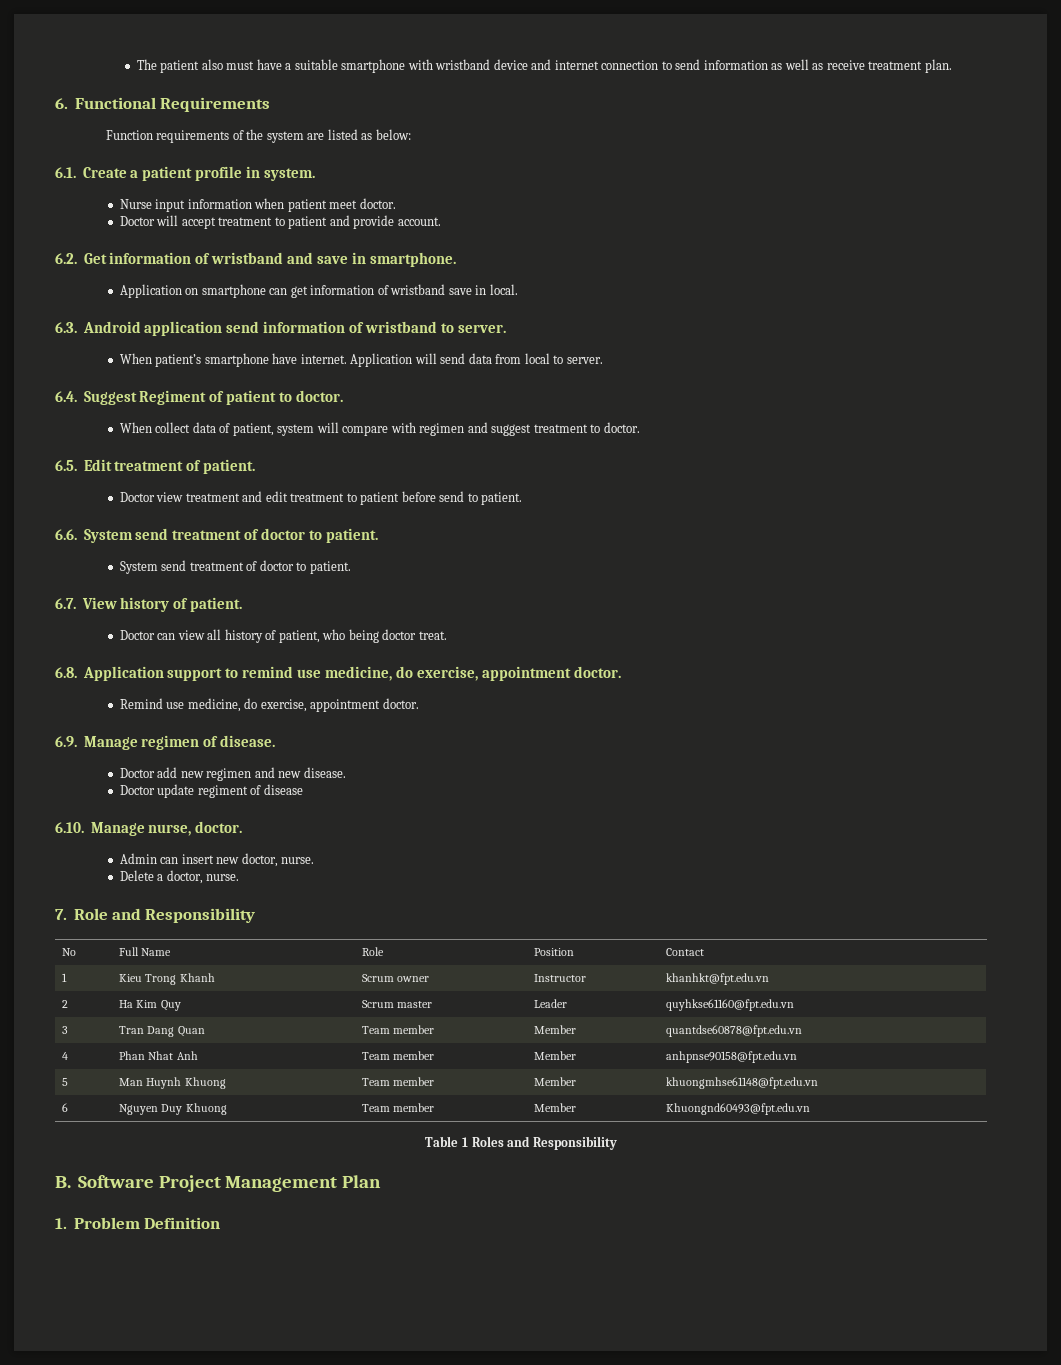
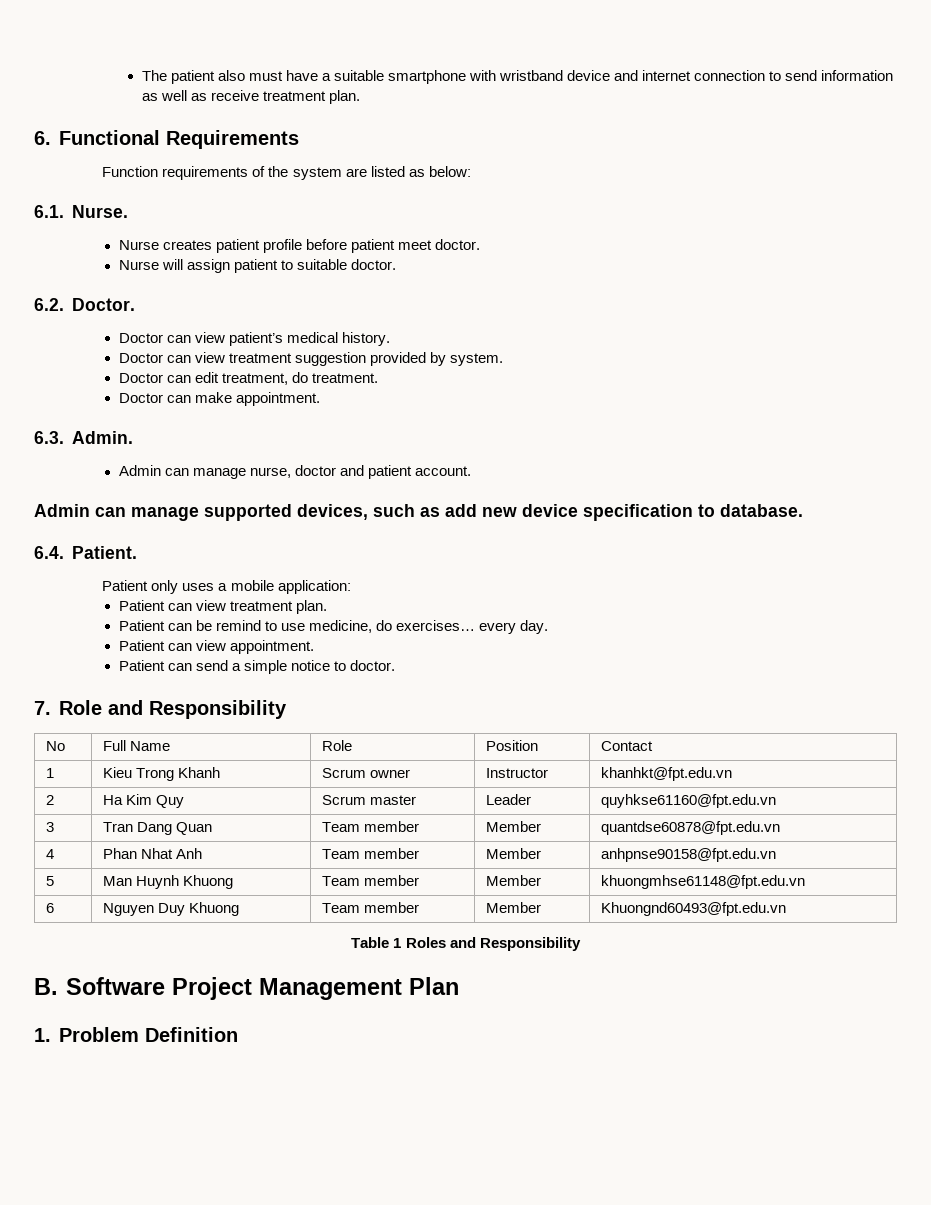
[82,166,316,181] [119,198,396,212] [119,215,441,229] [55,252,456,267] [119,284,518,298] [55,321,506,336] [119,353,603,367] [55,390,344,405] [119,422,640,436] [55,459,256,474] [119,491,523,505] [55,528,378,543] [119,560,351,574] [55,597,243,612] [119,629,447,643] [55,666,621,681] [119,698,419,712] [55,735,276,750] [119,767,346,781] [119,784,303,798] [55,821,243,836] [119,853,315,867] [119,870,240,884] Create a patient profile in system. // Nurse input information when patient meet doctor. // Doctor will accept treatment to patient and provide account. // 6.2. Get information of wristband and save in smartphone. // Application on smartphone can get information of wristband save in local. // 6.3. Android application send information of wristband to server. // When patient’s smartphone have internet. Application will send data from local to server. // 6.4. Suggest Regiment of patient to doctor. // When collect data of patient, system will compare with regimen and suggest treatment to doctor. // 6.5. Edit treatment of patient. // Doctor view treatment and edit treatment to patient before send to patient. // 6.6. System send treatment of doctor to patient. // System send treatment of doctor to patient. // 6.7. View history of patient. // Doctor can view all history of patient, who being doctor treat. // 6.8. Application support to remind use medicine, do exercise, appointment doctor. // Remind use medicine, do exercise, appointment doctor. // 6.9. Manage regimen of disease. // Doctor add new regimen and new disease. // Doctor update regiment of disease // 6.10. Manage nurse, doctor. // Admin can insert new doctor, nurse. // Delete a doctor, nurse. -> [71,205,128,218] [118,239,481,253] [118,259,397,273] [34,298,135,311] [118,332,391,346] [118,352,504,366] [118,372,379,385] [118,392,320,406] [34,431,133,444] [118,465,472,479] [34,504,803,521] [34,546,137,559] [102,580,351,594] [118,600,328,614] [118,620,549,634] [118,640,314,654] [118,660,396,674] Nurse. // Nurse creates patient profile before patient meet doctor. // Nurse will assign patient to suitable doctor. // 6.2. Doctor. // Doctor can view patient’s medical history. // Doctor can view treatment suggestion provided by system. // Doctor can edit treatment, do treatment. // Doctor can make appointment. // 6.3. Admin. // Admin can manage nurse, doctor and patient account. // Admin can manage supported devices, such as add new device specification to database. // 6.4. Patient. // Patient only uses a mobile application: // Patient can view treatment plan. // Patient can be remind to use medicine, do exercises… every day. // Patient can view appointment. // Patient can send a simple notice to doctor.

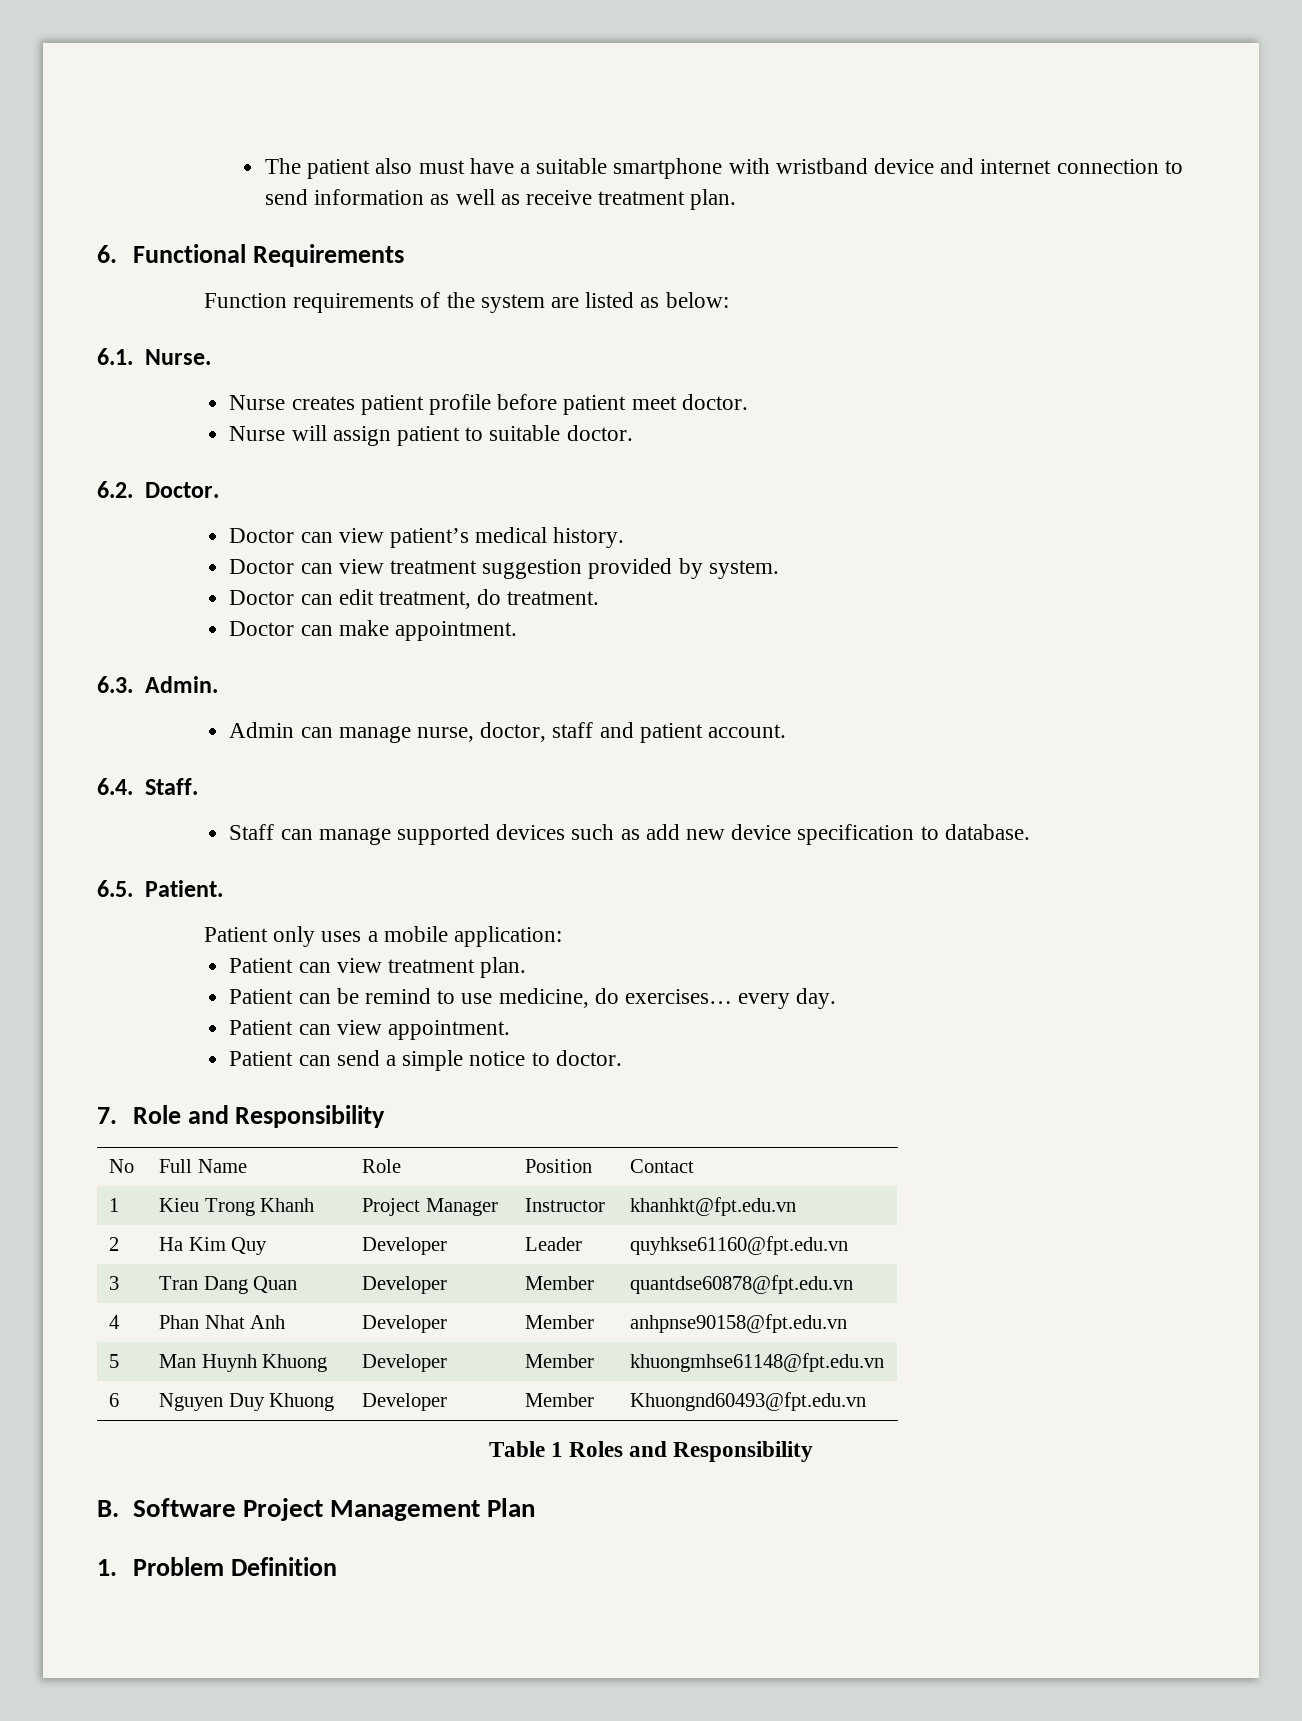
[295,465,337,476] doctor -> [480,722,594,742] doctor, staff
[34,504,90,517] Admin -> [97,778,198,795] [229,824,275,840] 6.4. Staff. // Staff
[297,504,368,520] devices, -> [496,824,566,840] devices
[34,546,64,559] 6.4. -> [97,880,133,897] 6.5.
[321,768,410,778] Scrum owner -> [362,1198,498,1216] Project Manager
[321,795,416,805] Scrum master -> [362,1237,448,1255] Developer
[321,821,419,832] Team member -> [362,1276,448,1294] Developer
[321,848,419,859] Team member -> [362,1315,448,1333] Developer
[321,875,419,886] Team member -> [362,1354,448,1372] Developer
[321,902,419,913] Team member -> [362,1393,448,1411] Developer

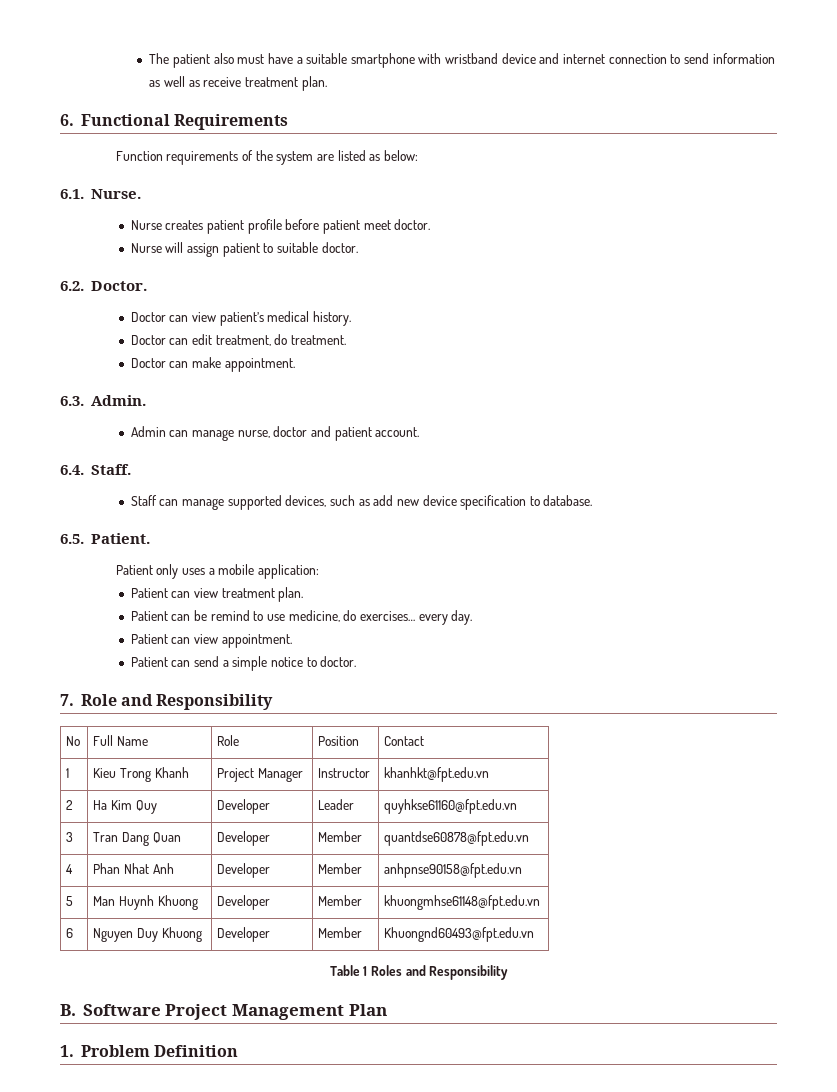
[229,558,779,579] // Doctor can view treatment suggestion provided by system. -> (351, 318) none
[480,722,594,742] doctor, staff -> [273,426,308,437] doctor
[496,824,566,840] devices -> [285,495,327,507] devices,

